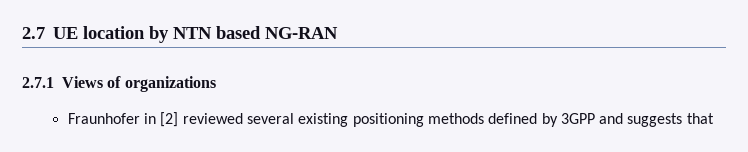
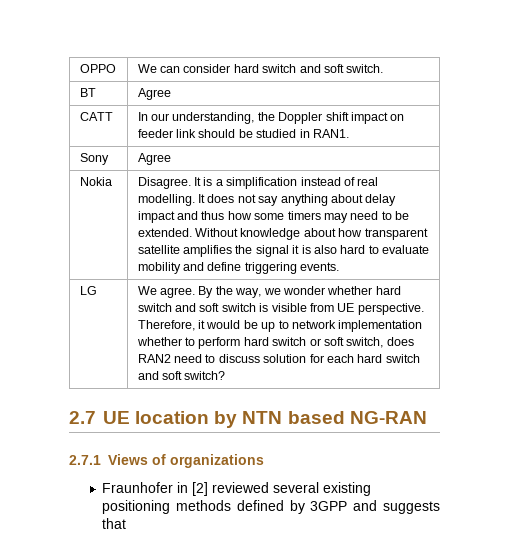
(22, 33) none -> [79,64,116,73] [137,64,384,73] [79,88,96,97] [137,88,171,100] [79,112,113,121] [137,112,405,124] [137,129,349,138] [79,153,109,165] [137,153,171,165] [79,177,112,186] [137,177,379,189] [137,194,397,206] [137,211,409,223] [137,228,428,240] [137,245,429,257] [137,262,340,274] [79,286,97,295] [137,286,401,298] [137,303,424,315] [137,320,423,332] [136,337,414,349] [137,354,420,363] [137,371,226,380] OPPO | We can consider hard switch and soft switch. // BT | Agree // CATT | In our understanding, the Doppler shift impact on feeder link should be studied in RAN1. // Sony | Agree // Nokia | Disagree. It is a simplification instead of real modelling. It does not say anything about delay impact and thus how some timers may need to be extended. Without knowledge about how transparent satellite amplifies the signal it is also hard to evaluate mobility and define triggering events. // LG | We agree. By the way, we wonder whether hard switch and soft switch is visible from UE perspective. Therefore, it would be up to network implementation whether to perform hard switch or soft switch, does RAN2 need to discuss solution for each hard switch and soft switch? //

